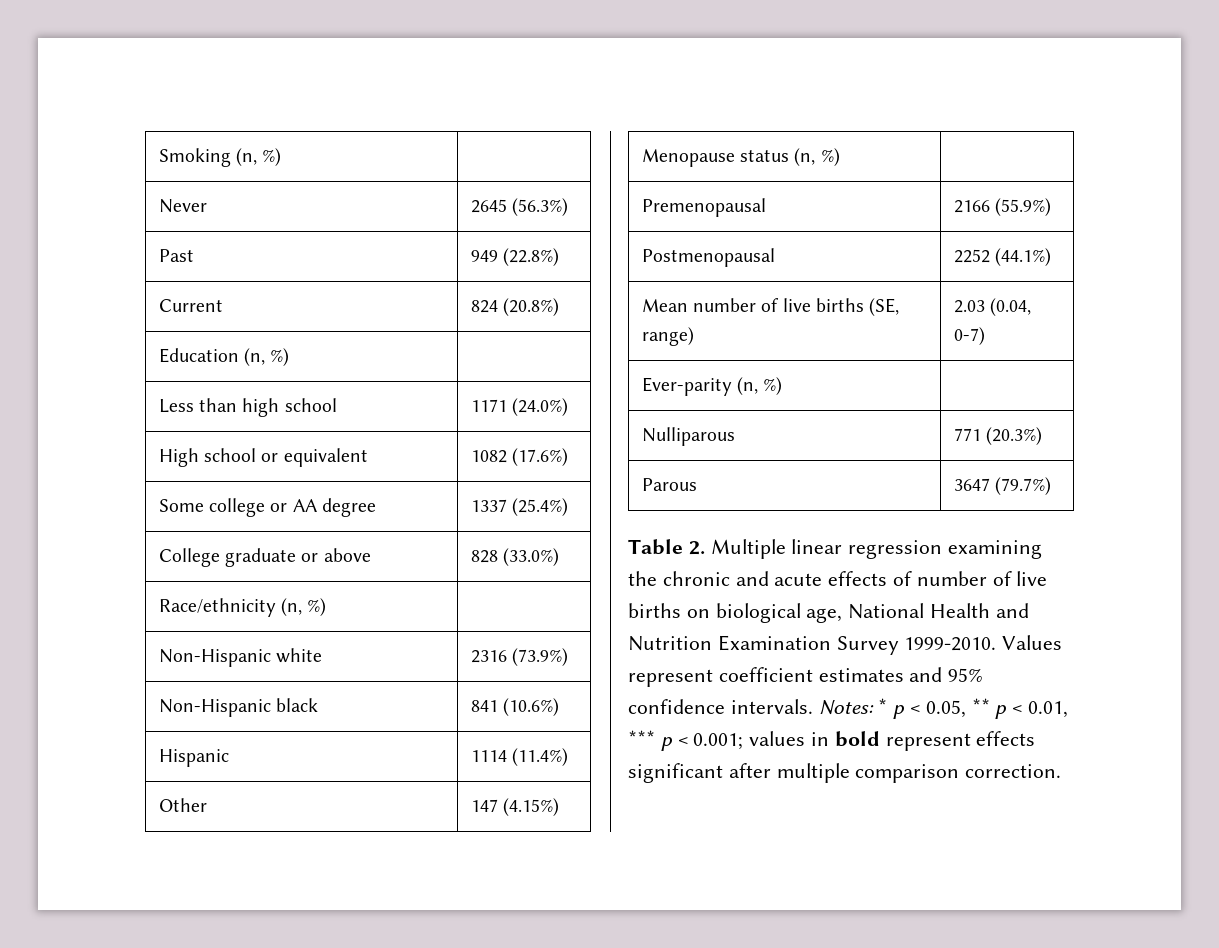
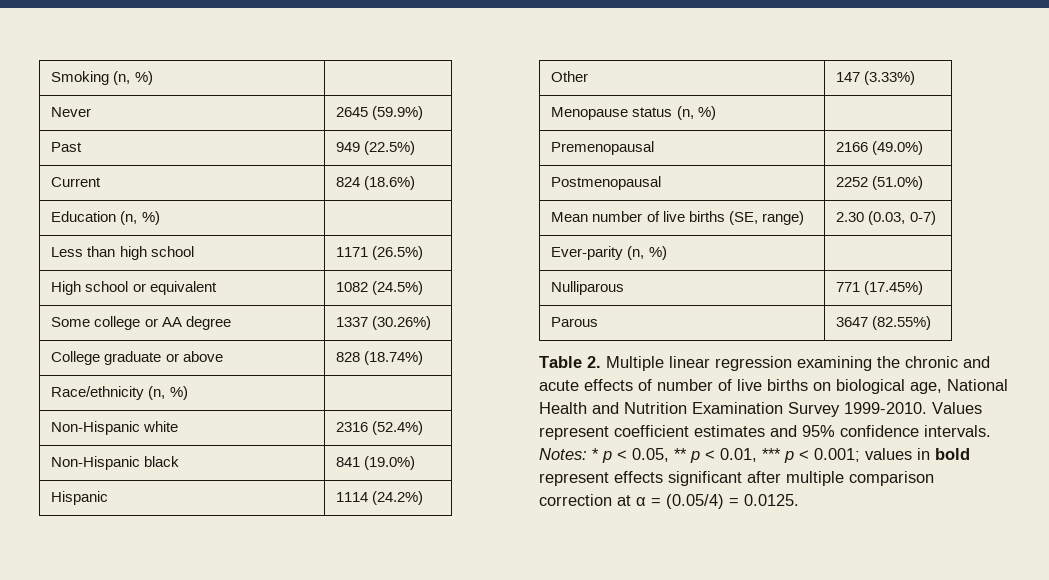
[512,198,569,216] (56.3%) -> [372,106,424,120] (59.9%)
[503,248,560,266] (22.8%) -> [364,141,416,155] (22.5%)
[503,298,560,316] (20.8%) -> [364,176,416,190] (18.6%)
[512,398,569,416] (24.0%) -> [372,246,424,260] (26.5%)
[512,448,569,466] (17.6%) -> [372,281,424,295] (24.5%)
[512,498,569,516] (25.4%) -> [372,316,432,330] (30.26%)
[503,548,560,566] (33.0%) -> [364,351,424,365] (18.74%)
[512,648,569,666] (73.9%) -> [372,421,424,435] (52.4%)
[503,698,560,716] (10.6%) -> [364,456,416,470] (19.0%)
[512,748,569,766] (11.4%) -> [372,491,424,505] (24.2%)
[503,798,560,816] (4.15%) -> [864,71,916,85] (3.33%)
[995,198,1052,216] (55.9%) -> [872,141,924,155] (49.0%)
[995,248,1052,266] (44.1%) -> [872,176,924,190] (51.0%)
[953,298,1032,316] 2.03 (0.04, -> [836,211,906,225] 2.30 (0.03,
[986,427,1043,445] (20.3%) -> [864,281,924,295] (17.45%)
[995,477,1052,495] (79.7%) -> [872,316,932,330] (82.55%)
[965,764,1062,778] correction. -> [539,494,799,509] correction at α = (0.05/4) = 0.0125.

